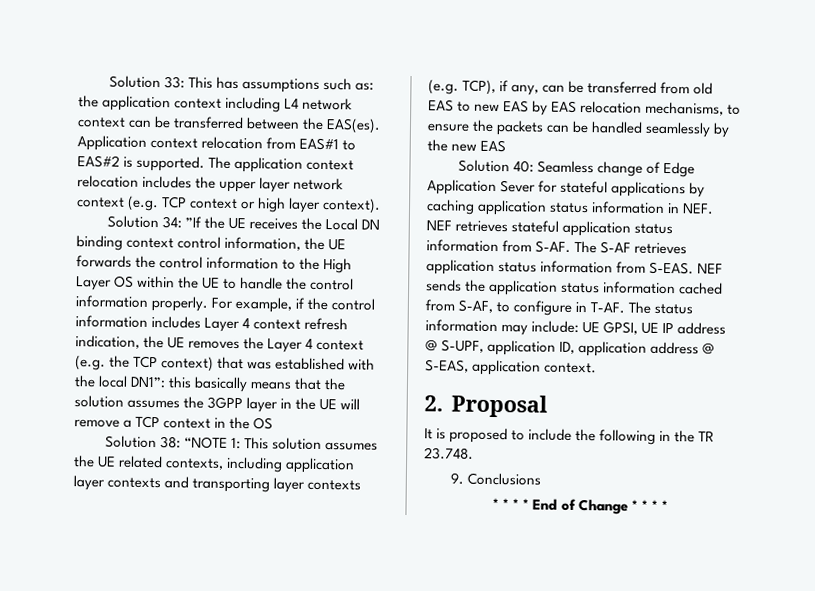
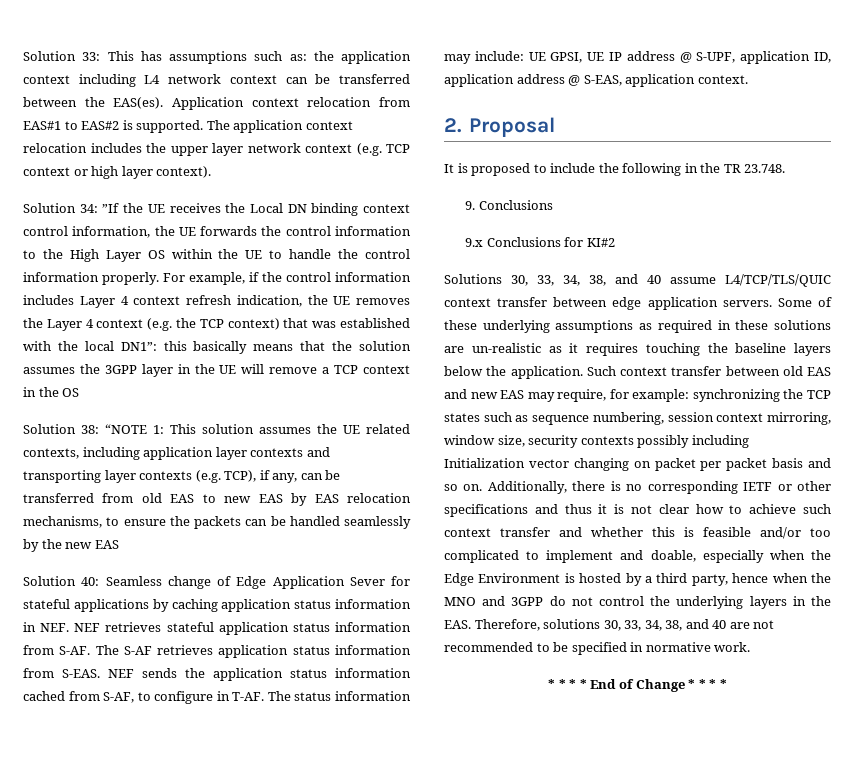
(542, 479) none -> [465,237,615,247] [444,274,831,287] [444,297,832,310] [444,320,831,333] [444,343,831,356] [444,366,831,379] [444,389,831,402] [444,412,831,425] [444,435,749,448] [444,458,831,471] [444,481,831,494] [444,504,831,517] [444,527,831,539] [444,550,831,563] [444,573,831,586] [444,596,831,609] [444,619,775,631] [444,642,751,655] // 9.x Conclusions for KI#2 // Solutions 30, 33, 34, 38, and 40 assume L4/TCP/TLS/QUIC context transfer between edge application servers. Some of these underlying assumptions as required in these solutions are un-realistic as it requires touching the baseline layers below the application. Such context transfer between old EAS and new EAS may require, for example: synchronizing the TCP states such as sequence numbering, session context mirroring, window size, security contexts possibly including Initialization vector changing on packet per packet basis and so on. Additionally, there is no corresponding IETF or other specifications and thus it is not clear how to achieve such context transfer and whether this is feasible and/or too complicated to implement and doable, especially when the Edge Environment is hosted by a third party, hence when the MNO and 3GPP do not control the underlying layers in the EAS. Therefore, solutions 30, 33, 34, 38, and 40 are not recommended to be specified in normative work.

